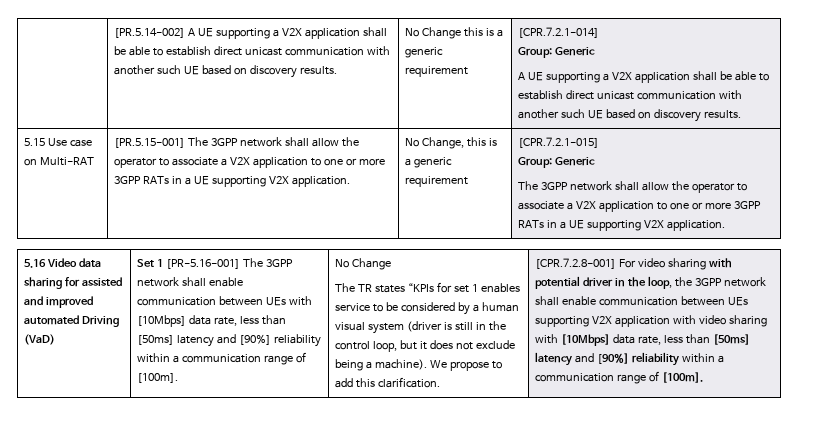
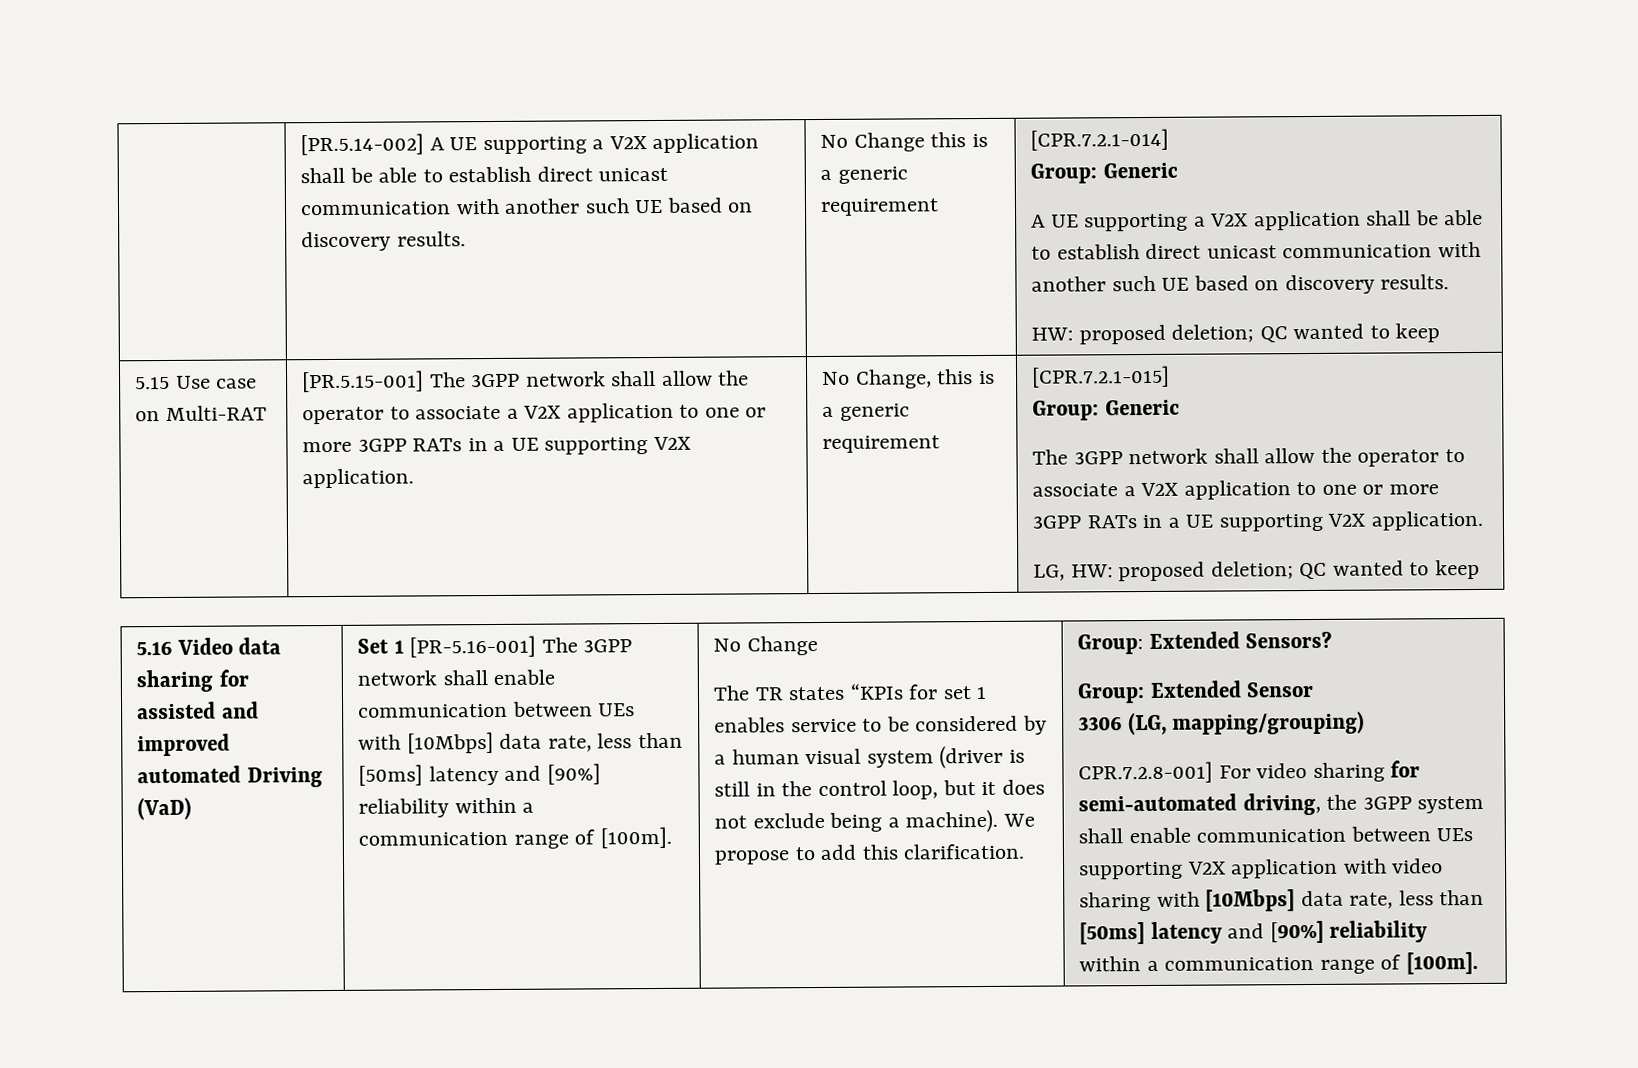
(741, 114) none -> [1031,323,1441,345] // HW: proposed deletion; QC wanted to keep
(725, 225) none -> [1033,559,1480,582] // LG, HW: proposed deletion; QC wanted to keep
[534,258,732,270] [534,276,672,289] [CPR.7.2.8-001] For video sharing with potential driver in the loop, -> [1077,630,1333,655] [1077,680,1315,704] [1078,711,1366,736] [1078,760,1421,784] [1078,792,1321,816] Group: Extended Sensors? // Group: Extended Sensor // 3306 (LG, mapping/grouping) // CPR.7.2.8-001] For video sharing for semi-automated driving,
[723,277,766,287] network -> [1417,795,1485,814] system

